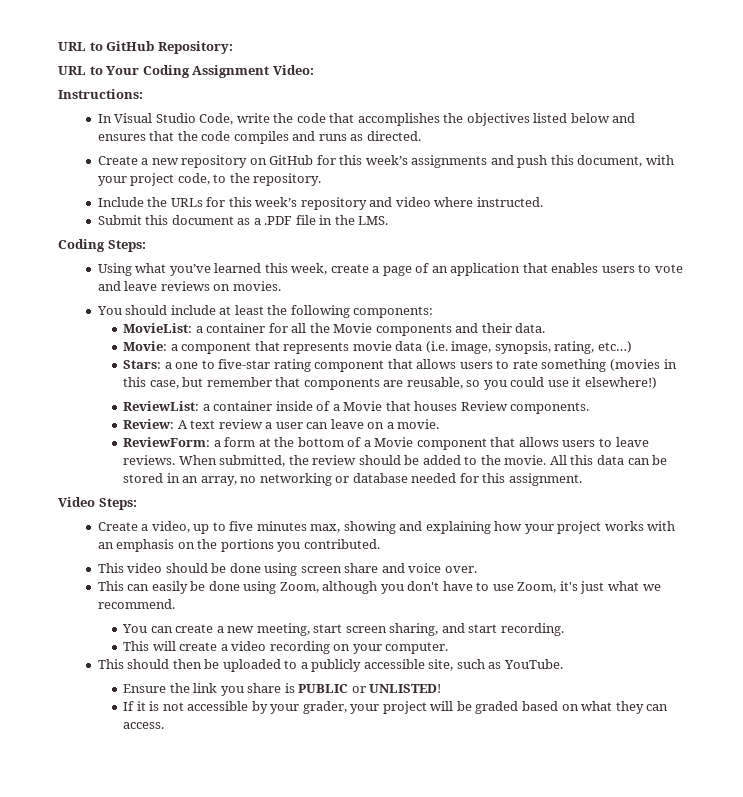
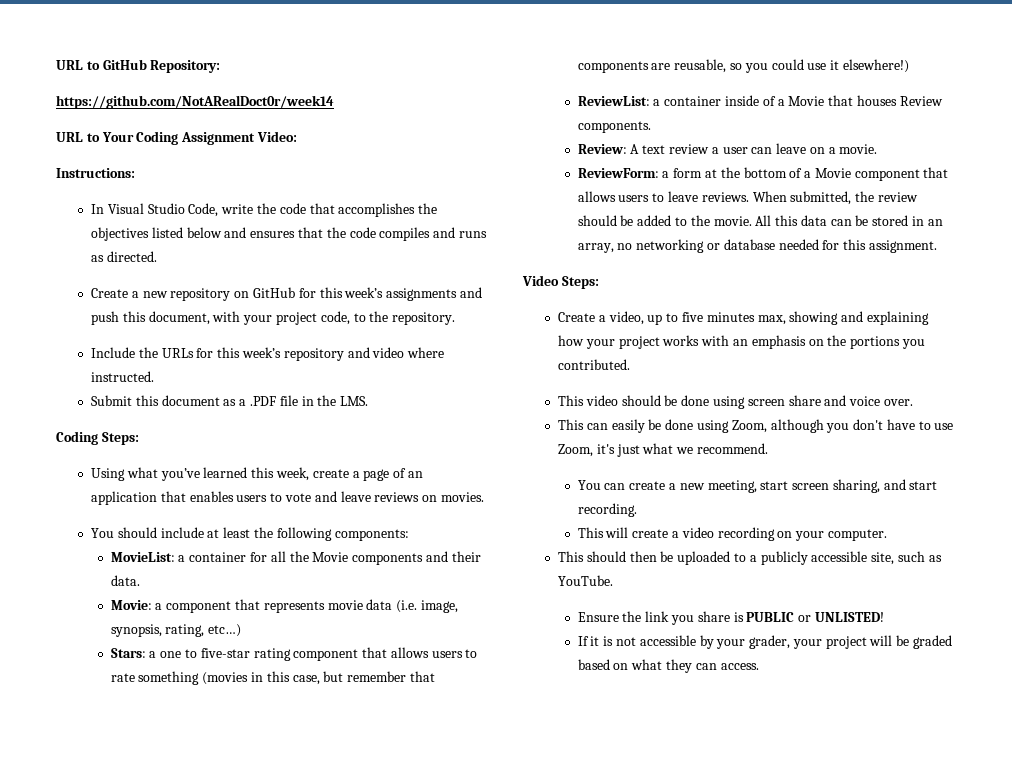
(233, 47) none -> [56,95,334,109] // https://github.com/NotARealDoct0r/week14

